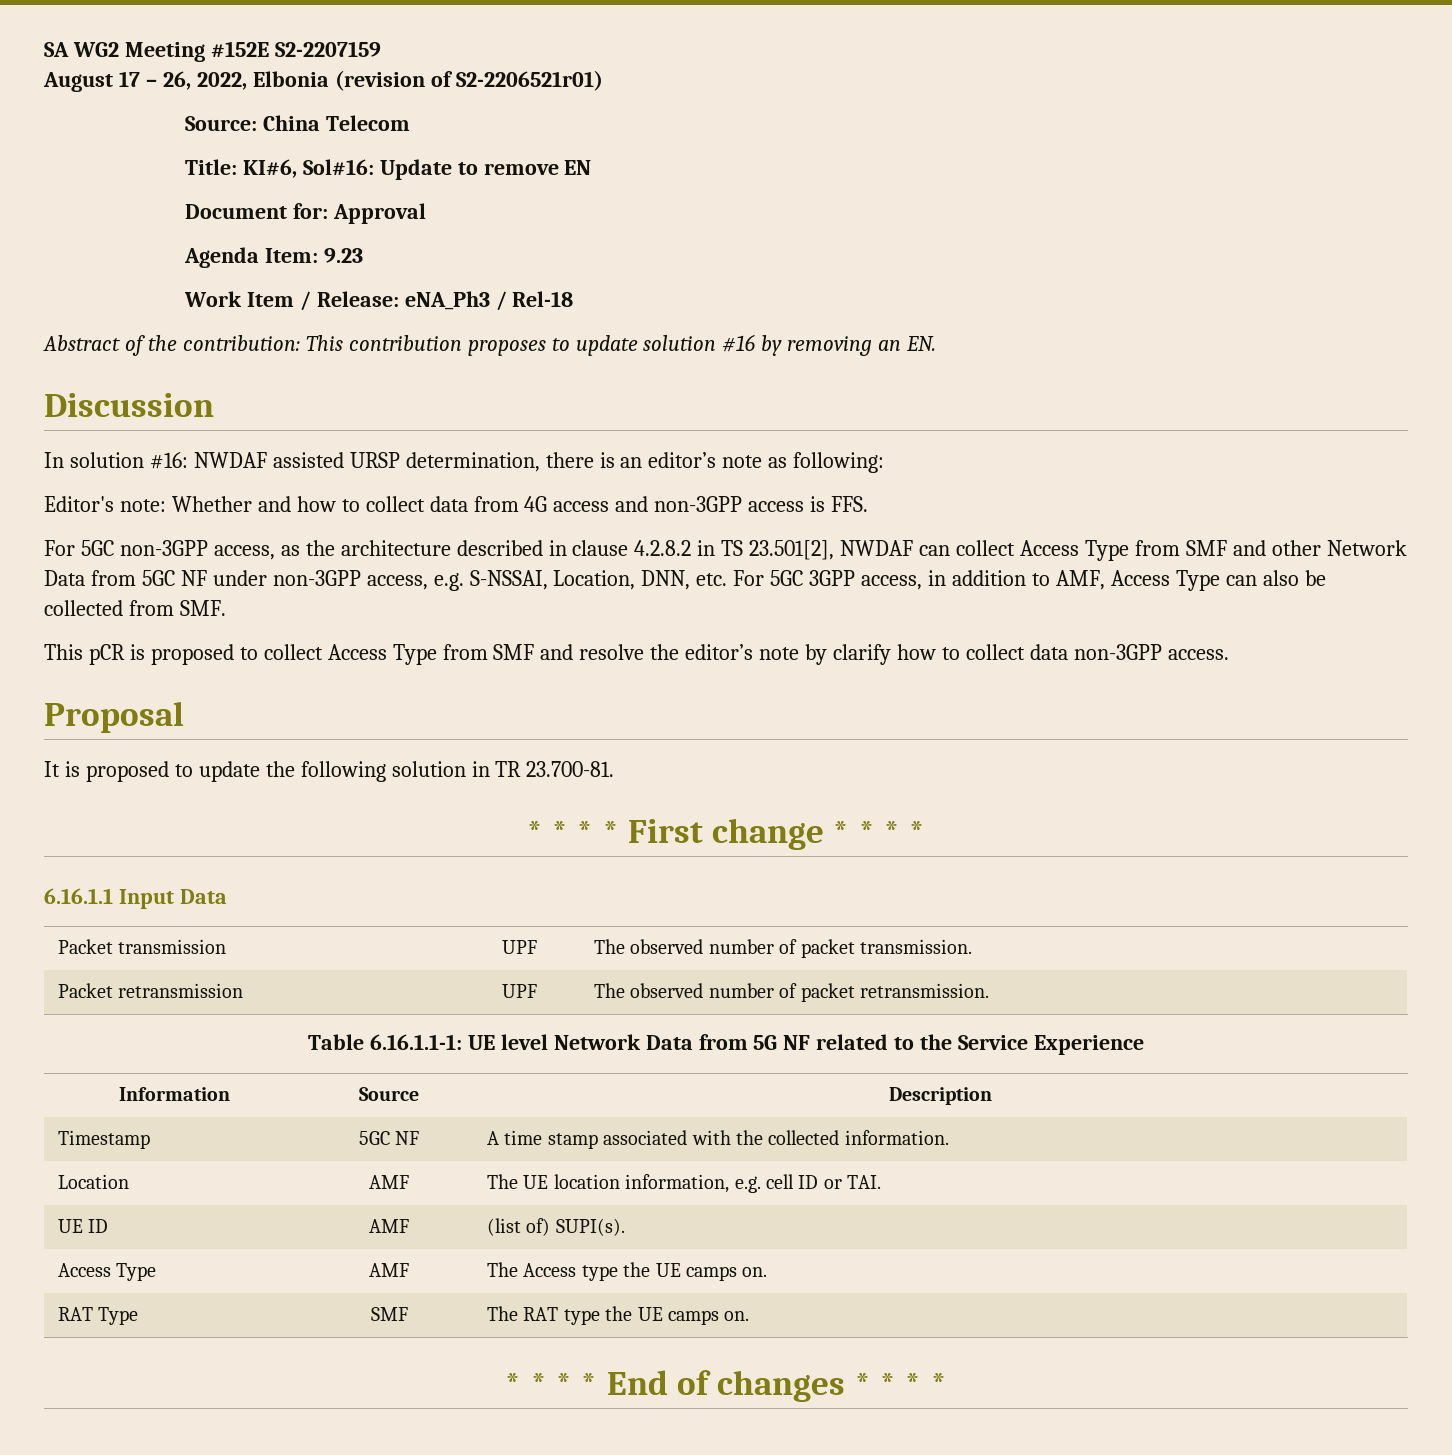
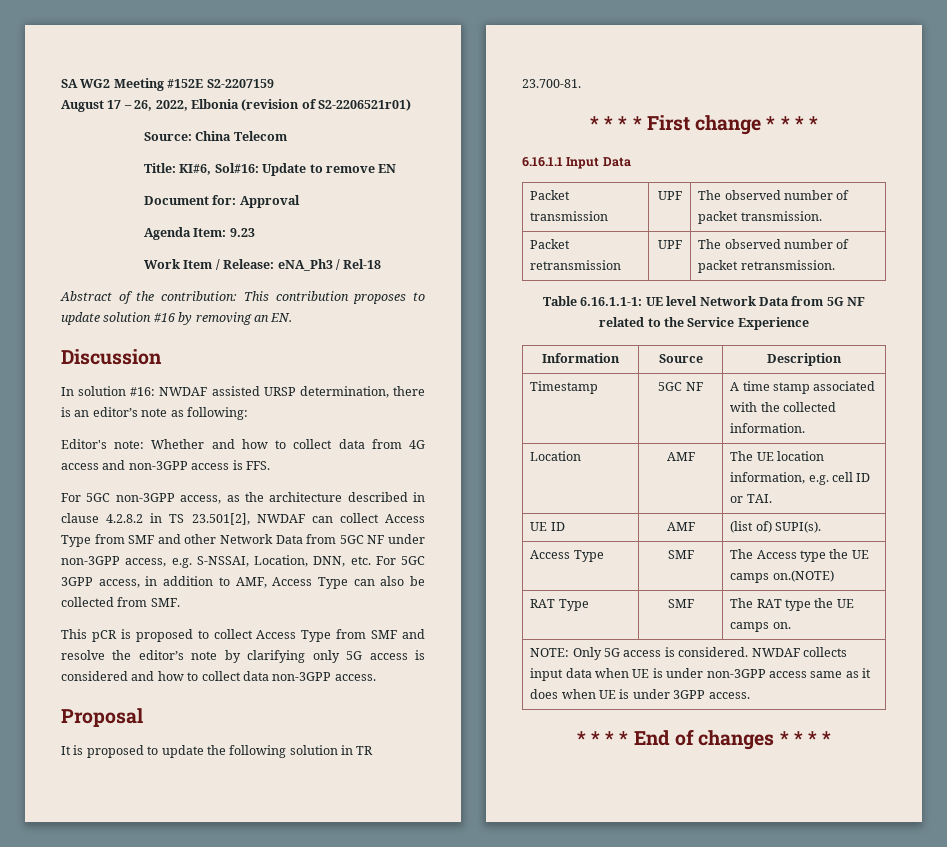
[833,644,892,665] clarify -> [247,650,426,663] [61,671,155,681] clarifying only 5G access is considered and
[369,1263,409,1277] AMF -> [667,550,694,559] SMF
[742,1267,768,1277] on. -> [772,570,834,582] on.(NOTE)
(750, 1316) none -> [530,647,847,660] [530,668,872,681] [530,689,750,699] // NOTE: Only 5G access is considered. NWDAF collects input data when UE is under non-3GPP access same as it does when UE is under 3GPP access.

